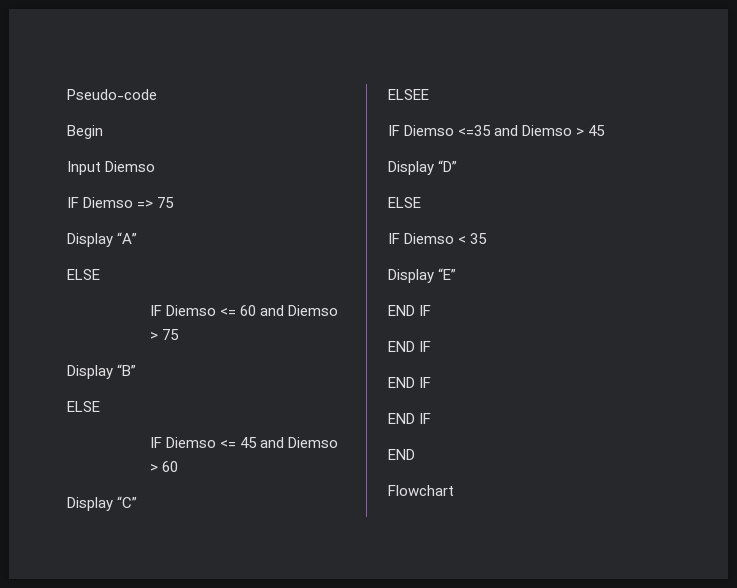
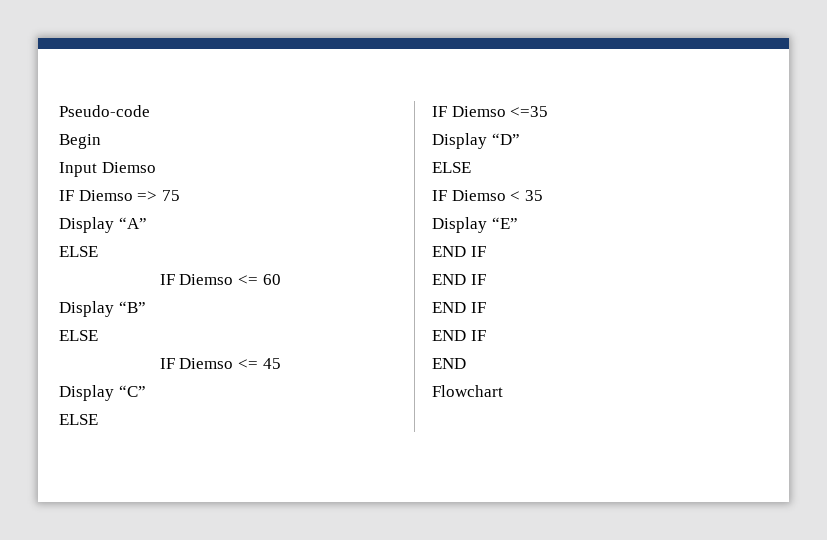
[260,305,339,316] [149,329,179,340] and Diemso > 75 -> (281, 279) none
[260,437,339,448] [149,461,178,472] and Diemso > 60 -> (281, 363) none
[388,89,429,100] ELSEE -> [59,414,98,425] ELSE
[494,125,606,136] and Diemso > 45 -> (549, 111) none

